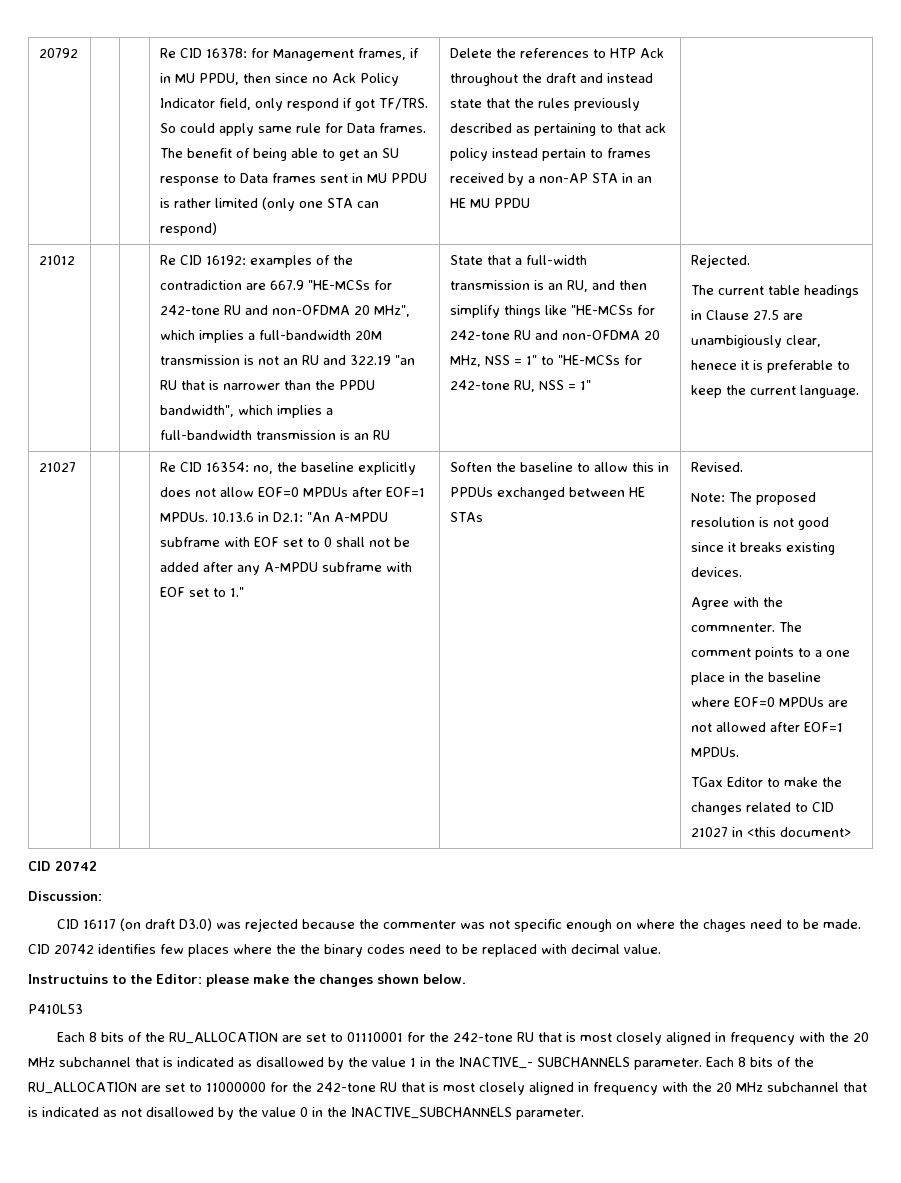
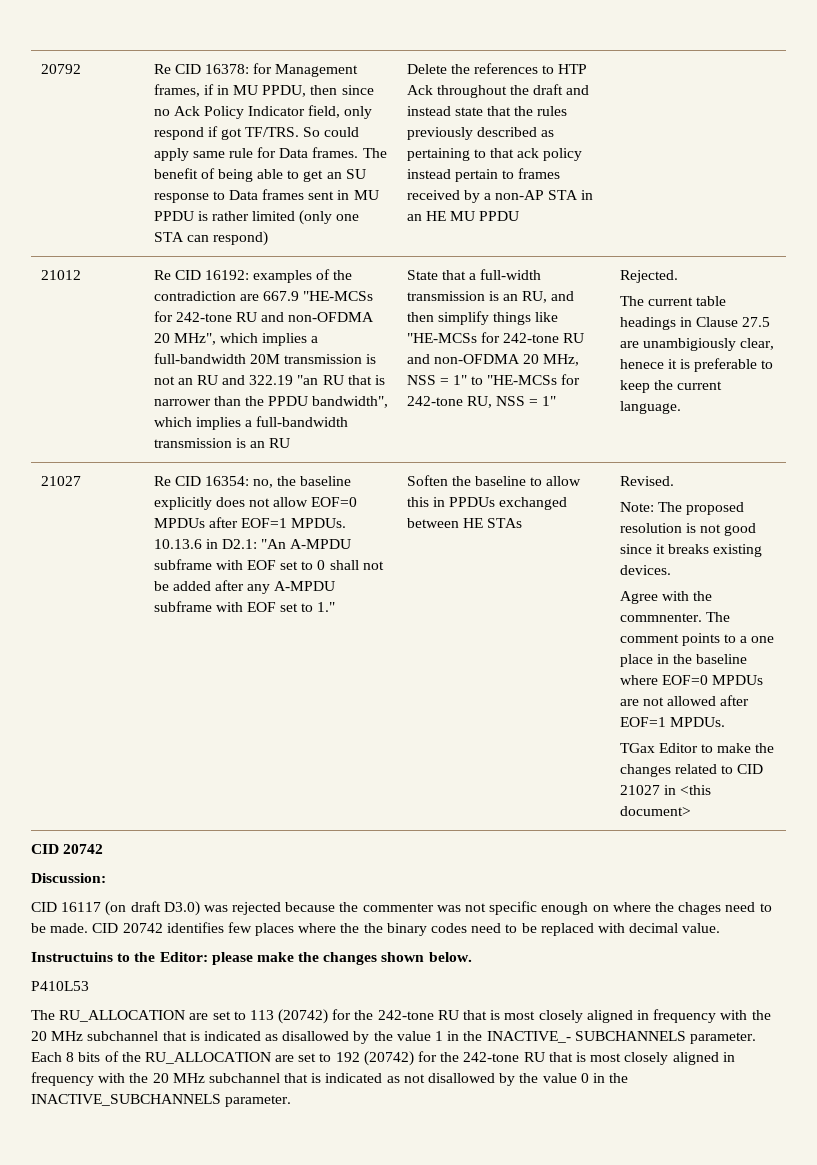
[56,1032,403,1044] Each 8 bits of the RU_ALLOCATION are set to 01110001 -> [31,1009,329,1024] The RU_ALLOCATION are set to 113 (20742)
[206,1082,266,1092] 11000000 -> [335,1051,414,1066] 192 (20742)

